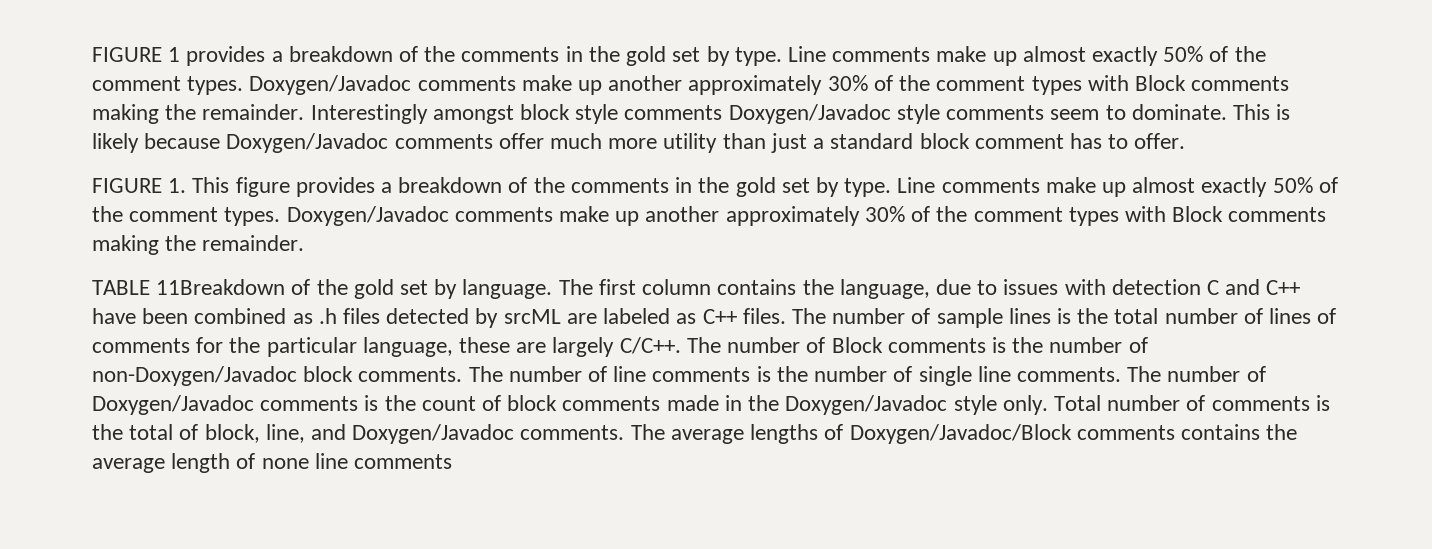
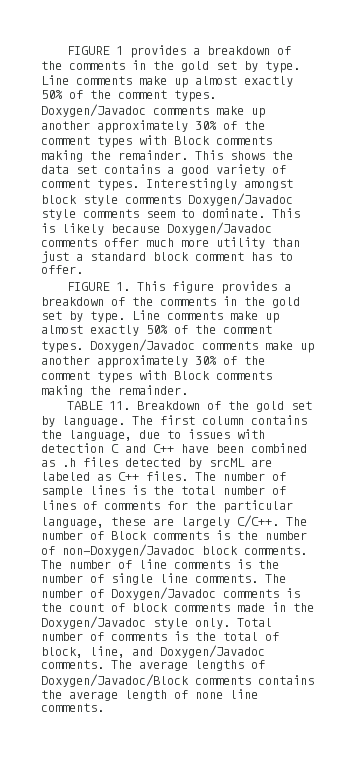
(305, 112) none -> [195,150,293,160] [41,164,286,176] [41,179,139,191] This shows the data set contains a good variety of comment types.
[156,279,286,295] 11Breakdown -> [108,401,200,410] 11. Breakdown
[354,454,453,469] comments -> [41,703,104,712] comments.

